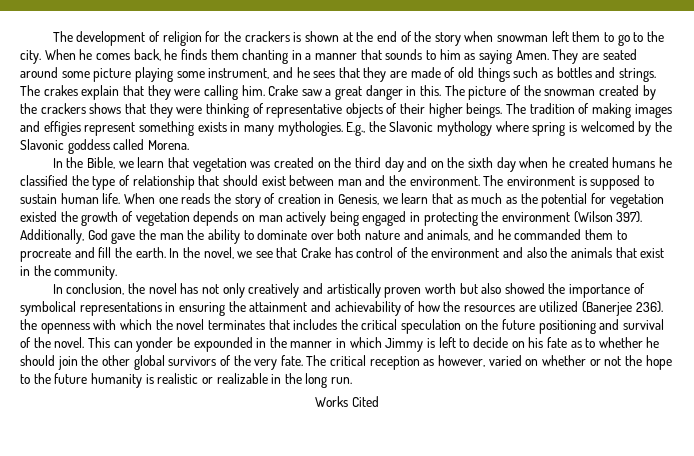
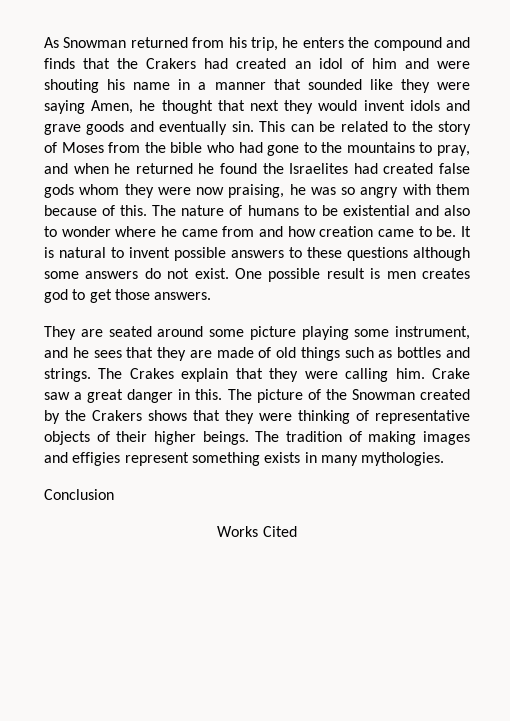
[52,31,665,46] [20,49,549,64] The development of religion for the crackers is shown at the end of the story when snowman left them to go to the city. When he comes back, he finds them chanting in a manner that sounds to him as saying Amen. -> [44,37,470,51] [44,58,471,69] [44,79,471,93] [44,100,470,114] [44,121,471,135] [44,142,470,156] [44,163,470,174] [44,184,470,198] [44,205,470,216] [44,226,472,237] [44,247,470,261] [44,268,470,282] [44,289,212,303] As Snowman returned from his trip, he enters the compound and finds that the Crakers had created an idol of him and were shouting his name in a manner that sounded like they were saying Amen, he thought that next they would invent idols and grave goods and eventually sin. This can be related to the story of Moses from the bible who had gone to the mountains to pray, and when he returned he found the Israelites had created false gods whom they were now praising, he was so angry with them because of this. The nature of humans to be existential and also to wonder where he came from and how creation came to be. It is natural to invent possible answers to these questions although some answers do not exist. One possible result is men creates god to get those answers. //
[43,85,78,96] crakes -> [129,368,174,379] Crakes
[544,89,596,96] snowman -> [351,389,415,400] Snowman
[40,103,86,114] crackers -> [92,410,142,421] Crakers
[346,121,672,136] [20,139,189,154] [52,157,673,172] [20,175,654,190] [20,193,664,208] [20,211,643,226] [20,229,627,244] [20,247,665,262] [20,265,118,280] [52,283,645,298] [20,301,663,316] [20,319,664,334] [20,337,660,352] [20,355,672,370] [20,373,353,388] E.g., the Slavonic mythology where spring is welcomed by the Slavonic goddess called Morena. // In the Bible, we learn that vegetation was created on the third day and on the sixth day when he created humans he classified the type of relationship that should exist between man and the environment. The environment is supposed to sustain human life. When one reads the story of creation in Genesis, we learn that as much as the potential for vegetation existed the growth of vegetation depends on man actively being engaged in protecting the environment (Wilson 397). Additionally, God gave the man the ability to dominate over both nature and animals, and he commanded them to procreate and fill the earth. In the novel, we see that Crake has control of the environment and also the animals that exist in the community. // In conclusion, the novel has not only creatively and artistically proven worth but also showed the importance of symbolical representations in ensuring the attainment and achievability of how the resources are utilized (Banerjee 236). the openness with which the novel terminates that includes the critical speculation on the future positioning and survival of the novel. This can yonder be expounded in the manner in which Jimmy is left to decide on his fate as to whether he should join the other global survivors of the very fate. The critical reception as however, varied on whether or not the hope to the future humanity is realistic or realizable in the long run. -> [44,489,114,500] // Conclusion

